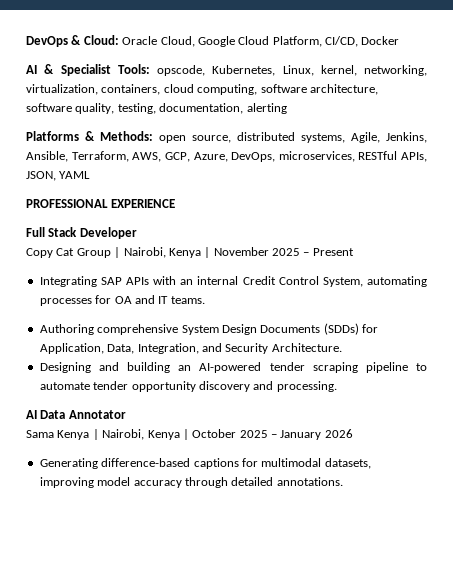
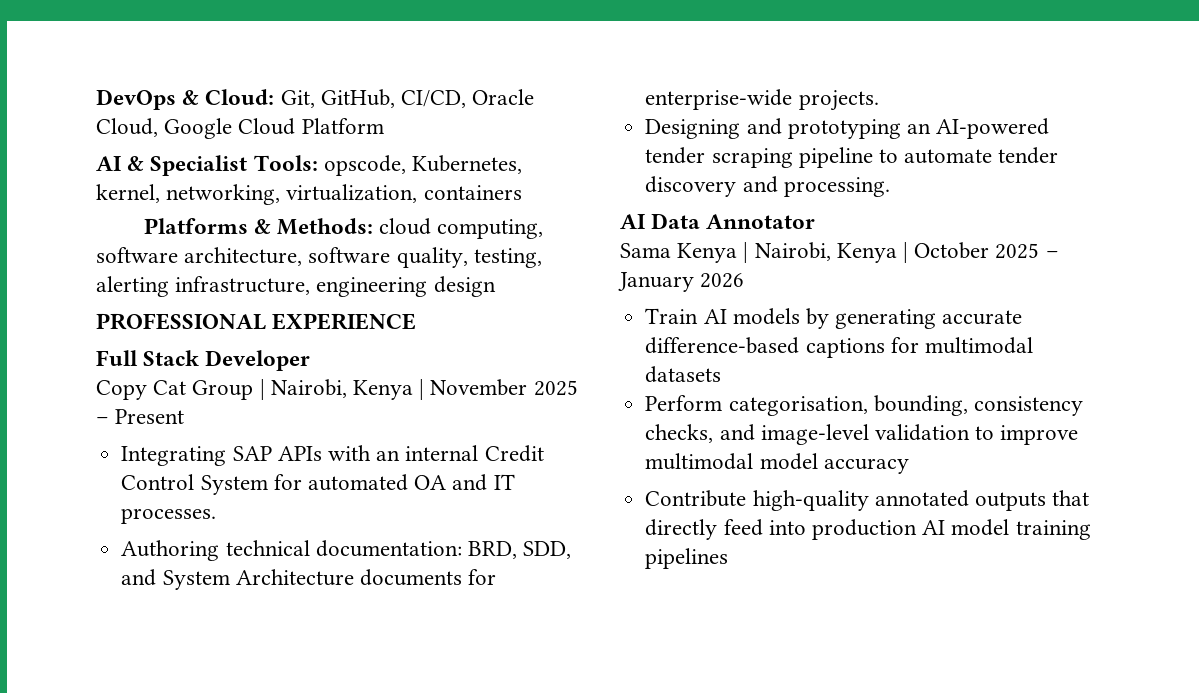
(119, 40) none -> [280,89,467,108] Git, GitHub, CI/CD,
[272,36,400,47] Platform, CI/CD, Docker -> [301,118,384,134] Platform
[282,65,314,76] Linux, -> (523, 164) none
[101,84,161,95] containers, -> [423,185,522,200] [143,218,374,235] containers // Platforms & Methods:
[159,103,244,114] documentation, -> (542, 258) none
[26,131,427,143] [26,151,427,162] [26,171,91,181] // Platforms & Methods: open source, distributed systems, Agile, Jenkins, Ansible, Terraform, AWS, GCP, Azure, DevOps, microservices, RESTful APIs, JSON, YAML -> [175,276,496,297] infrastructure, engineering design
[322,276,427,287] [39,295,112,306] System, automating processes for -> [200,474,408,495] System for automated
[170,296,205,304] teams. -> [121,508,217,524] processes.
[97,323,378,335] [39,343,342,354] comprehensive System Design Documents (SDDs) for Application, Data, Integration, and Security Architecture. -> [225,540,572,559] [121,569,497,590] [645,89,879,111] technical documentation: BRD, SDD, and System Architecture documents for enterprise-wide projects.
[127,362,171,373] building -> [787,119,901,139] prototyping
[131,381,196,392] opportunity -> (1059, 155) none
[39,458,371,469] [39,477,343,488] Generating difference-based captions for multimodal datasets, improving model accuracy through detailed annotations. -> [645,308,1023,329] [645,337,1033,358] [645,366,722,383] [645,395,1083,416] [645,424,1079,445] [645,453,909,474] [645,490,1090,511] [645,519,1091,540] [645,548,729,569] Train AI models by generating accurate difference-based captions for multimodal datasets // Perform categorisation, bounding, consistency checks, and image-level validation to improve multimodal model accuracy // Contribute high-quality annotated outputs that directly feed into production AI model training pipelines

